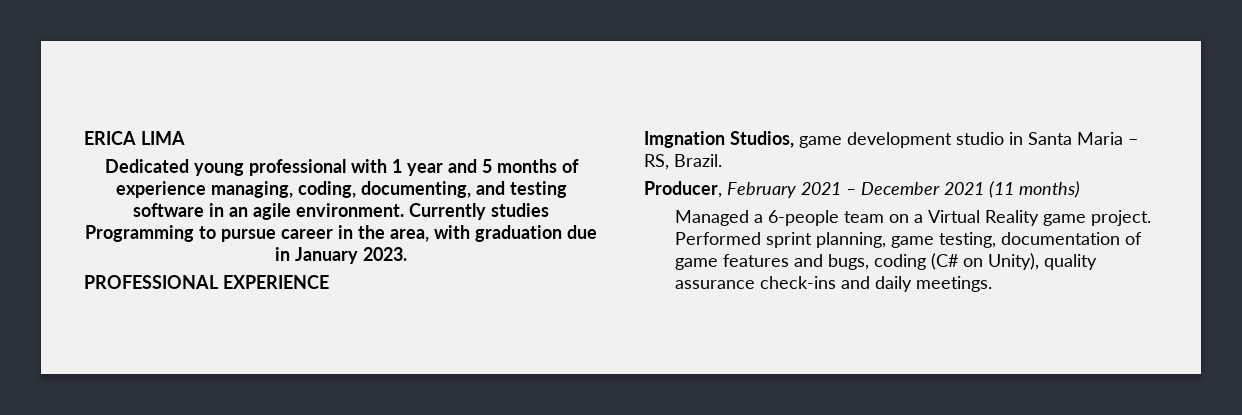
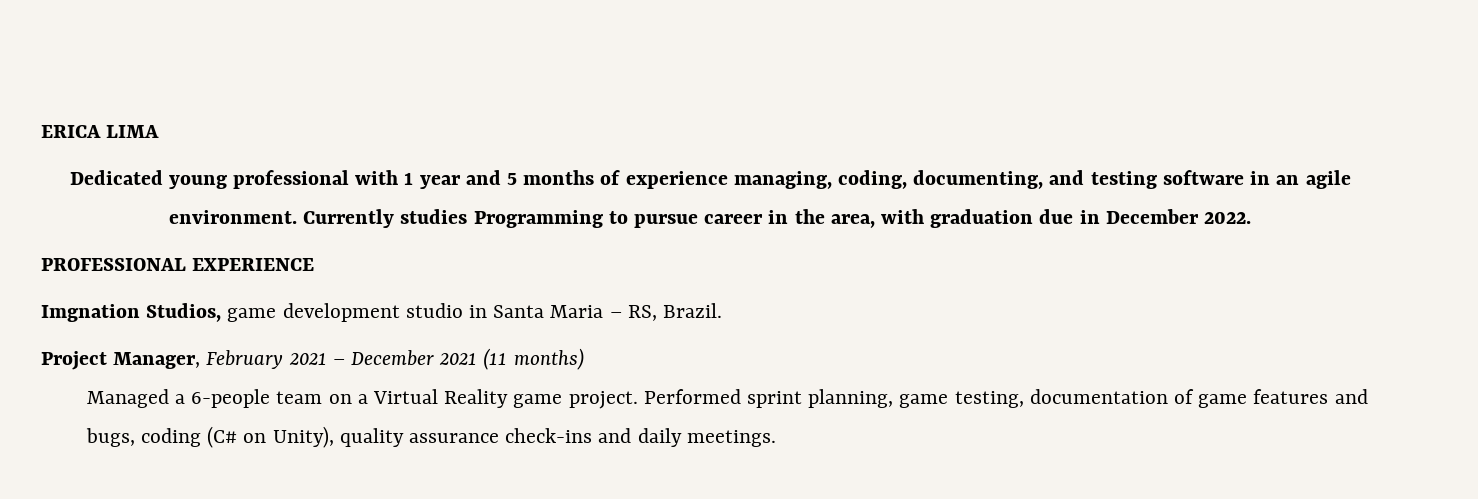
[295,247,407,264] January 2023. -> [1105,209,1252,224] December 2022.
[644,181,722,198] Producer, -> [41,351,201,370] Project Manager,

